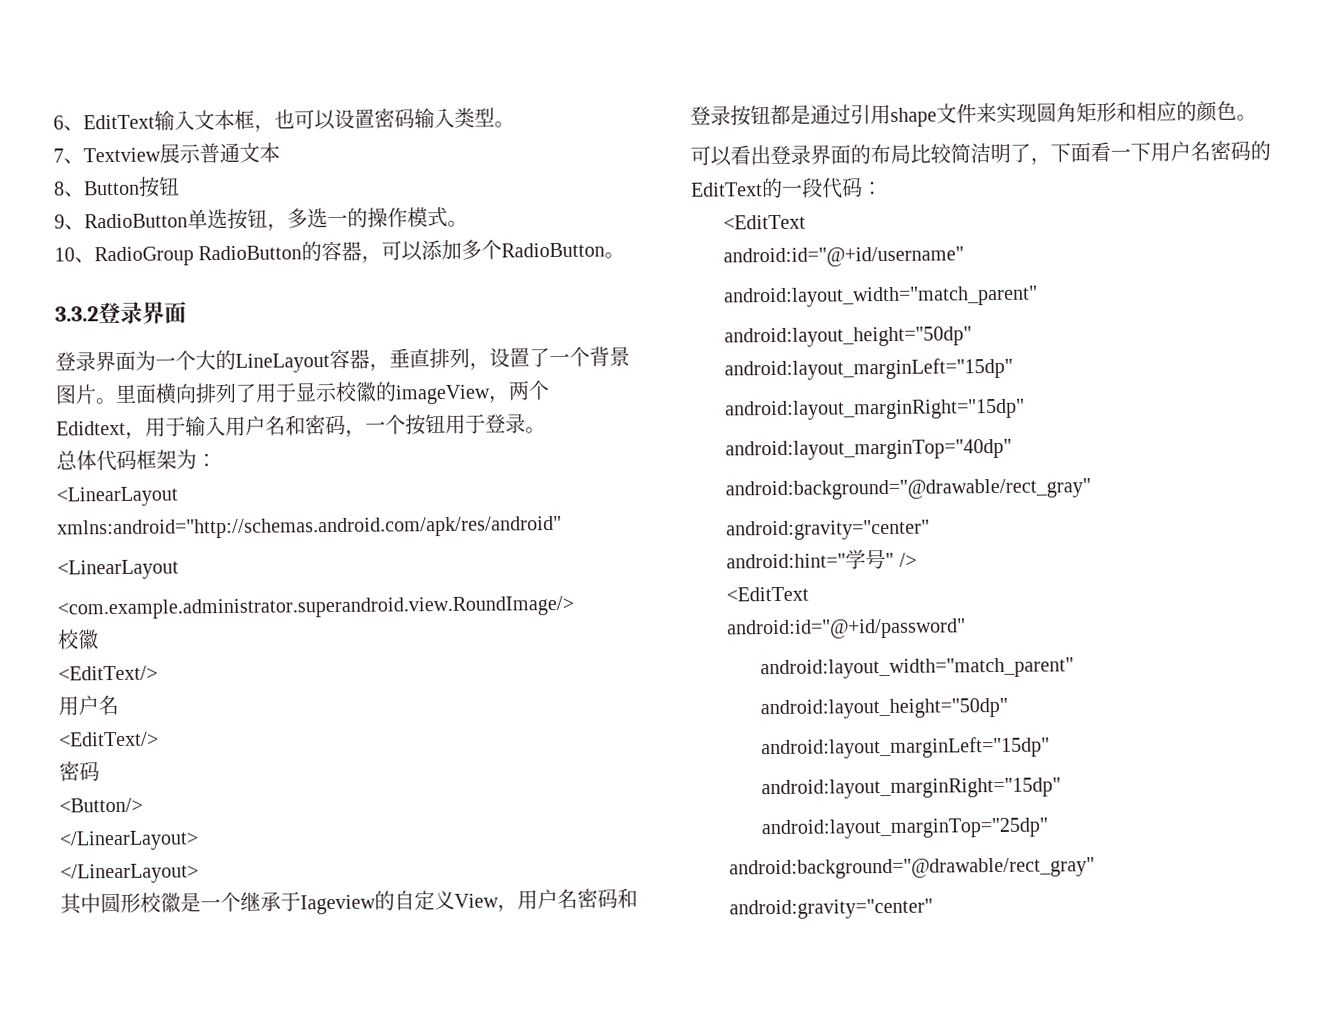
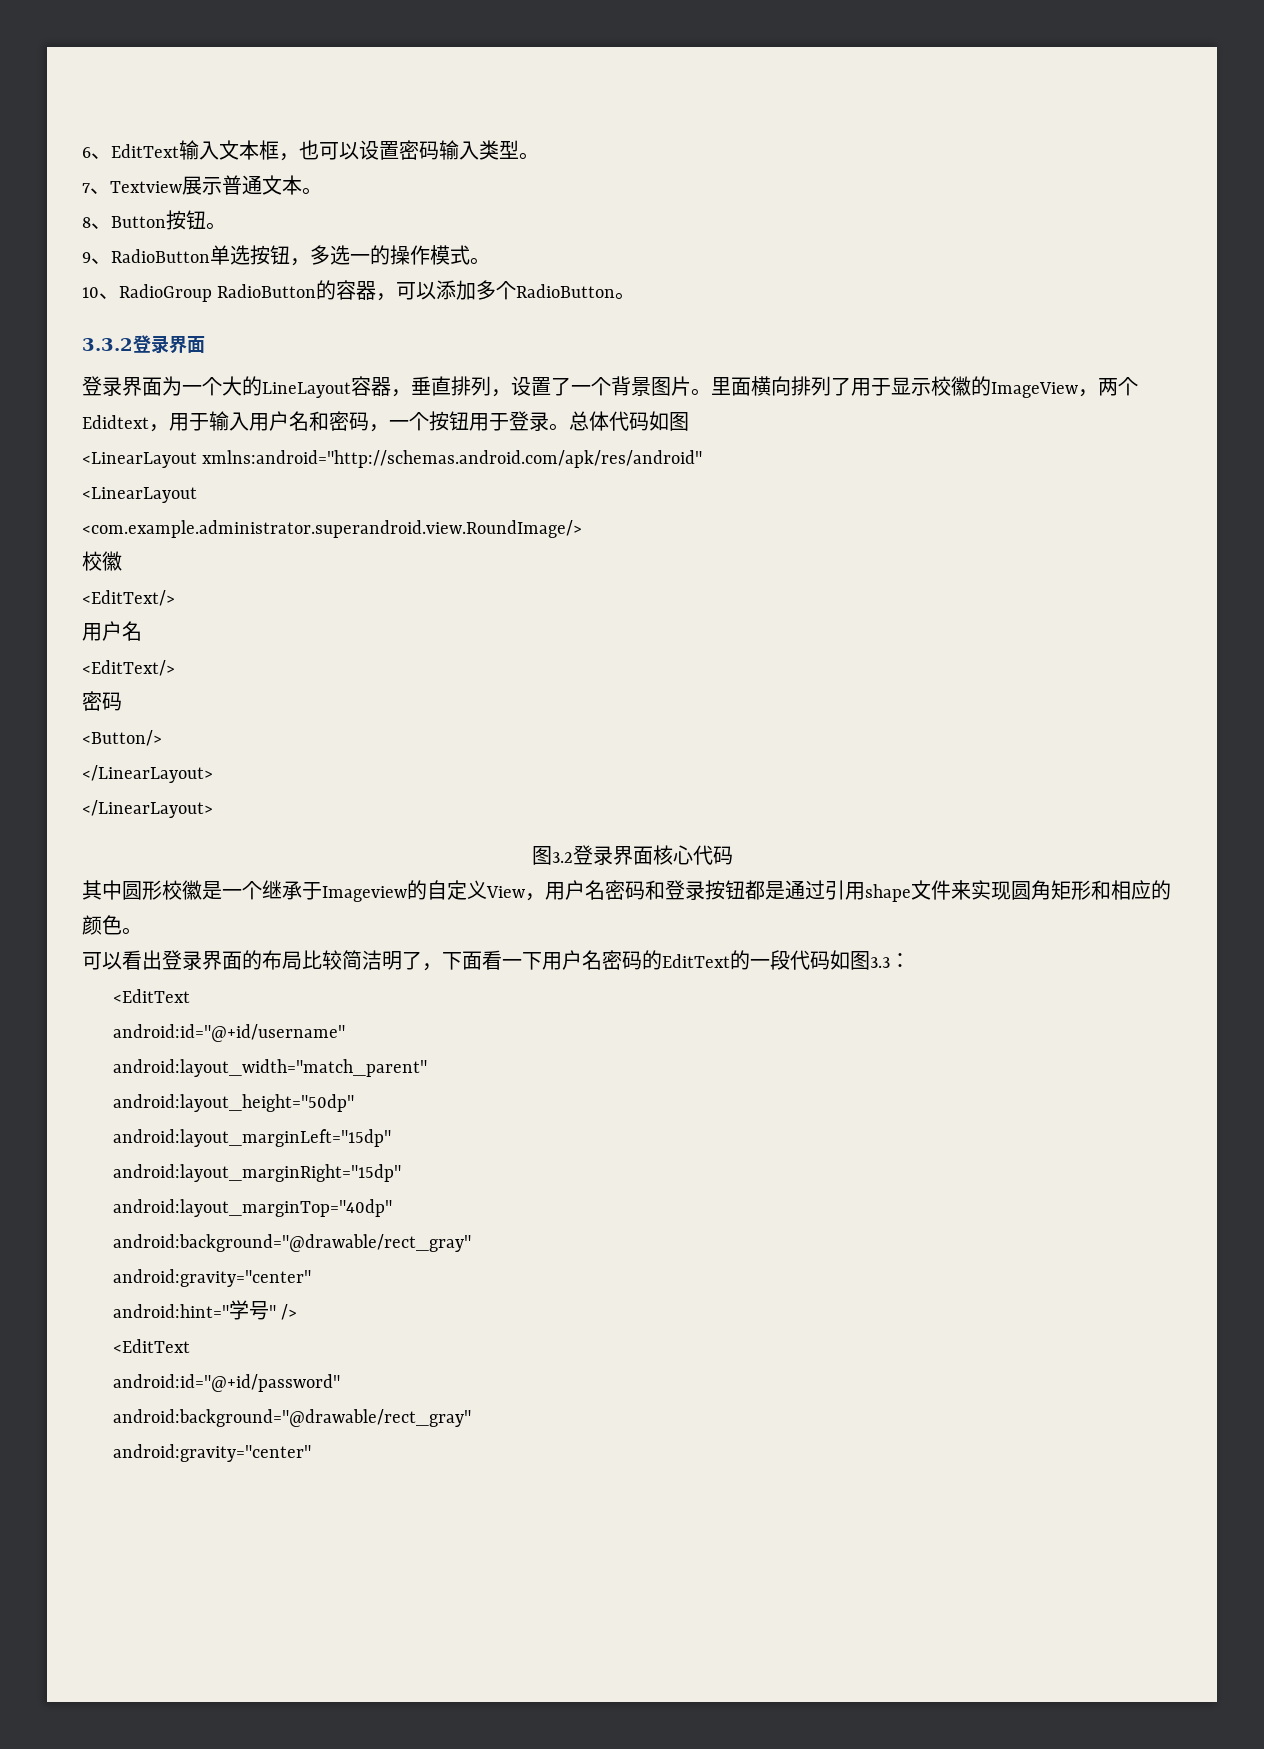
(280, 152) none -> [302,187,322,195] 。
(180, 186) none -> [206,222,226,230] 。
[395,384,491,405] imageView -> [991,382,1078,398] ImageView
(546, 430) // -> (569, 427) none
[136,449,217,470] 框架为： -> [649,411,689,431] 如图
(199, 873) none -> [531,845,733,865] // 图3.2登录界面核心代码
[300,894,376,915] Iageview -> [322,886,407,902] Imageview
(863, 187) none -> [830,950,890,970] 如图3.3
[759,657,1074,680] [759,697,1008,720] [760,736,1050,760] [760,777,1061,800] [760,817,1048,840] // android:layout_width="match_parent" // android:layout_height="50dp" // android:layout_marginLeft="15dp" // android:layout_marginRight="15dp" // android:layout_marginTop="25dp" -> (340, 1383) none

